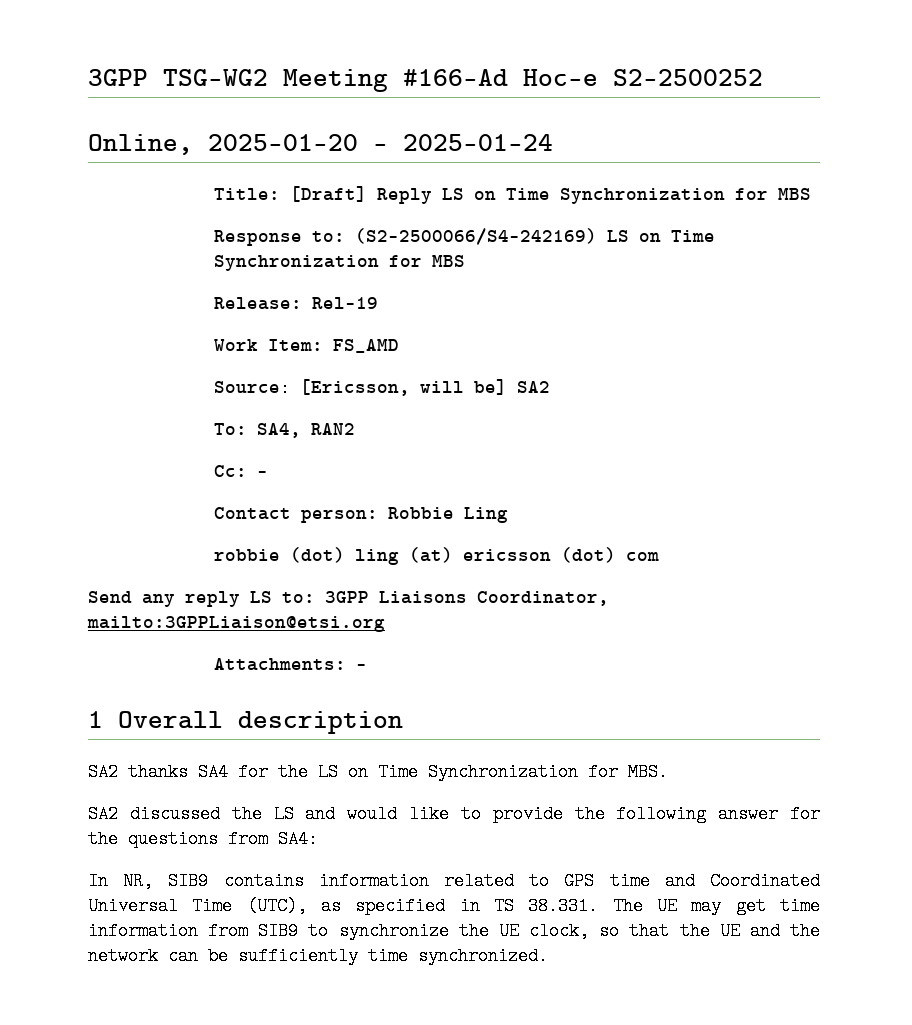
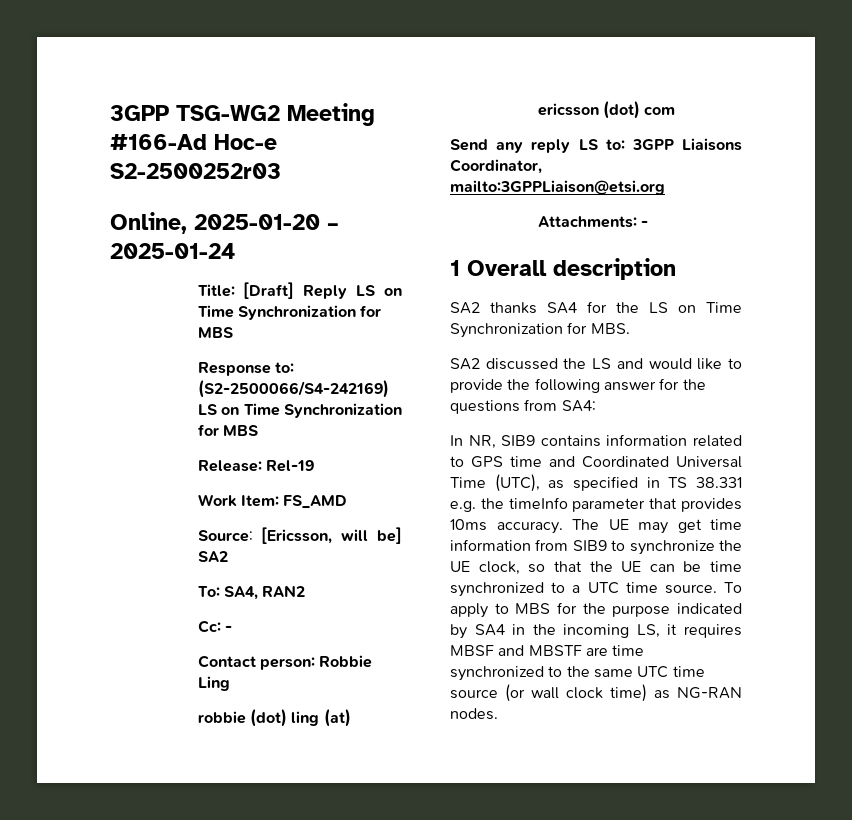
[613,69,763,86] S2-2500252 -> [110,163,281,179] S2-2500252r03
[528,897,599,915] 38.331. -> [696,477,742,488] [450,497,742,512] [450,519,563,534] 38.331 e.g. the timeInfo parameter that provides 10ms accuracy.
[749,922,821,940] [88,947,548,965] and the network can be sufficiently time synchronized. -> [649,561,742,572] [450,582,742,597] [450,602,742,618] [450,624,742,639] [450,645,645,656] [450,666,705,681] [450,684,742,702] [450,708,498,720] can be time synchronized to a UTC time source. To apply to MBS for the purpose indicated by SA4 in the incoming LS, it requires MBSF and MBSTF are time synchronized to the same UTC time source (or wall clock time) as NG-RAN nodes.

